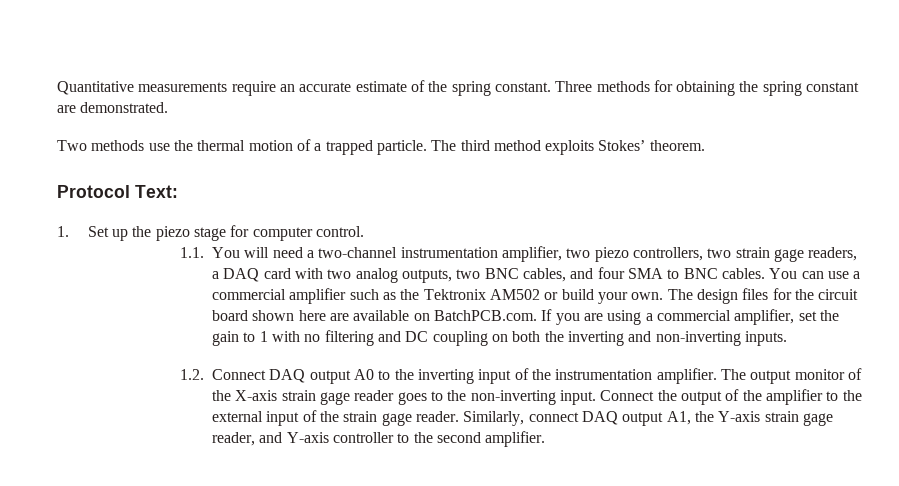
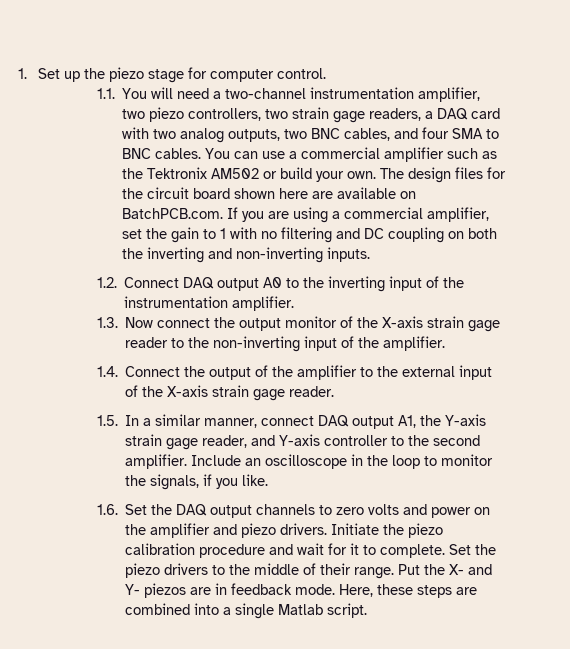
[57,80,860,96] [57,102,169,113] [57,139,705,155] [57,185,178,198] Quantitative measurements require an accurate estimate of the spring constant. Three methods for obtaining the spring constant are demonstrated. // Two methods use the thermal motion of a trapped particle. The third method exploits Stokes’ theorem. // Protocol Text: // -> (18, 73) none
[720,369,746,380] The -> [96,317,235,328] // 1.3. Now connect the
[397,392,427,405] goes -> (168, 342) none
[560,390,597,405] input. -> [303,336,445,351] [96,366,118,377] input of the amplifier. // 1.4.
(340, 416) none -> [166,385,208,397] X-axis
[463,411,525,426] Similarly, -> [96,414,257,428] // 1.5. In a similar manner,
(546, 439) none -> [190,454,493,469] [124,474,268,490] [96,504,490,518] [124,523,443,538] [124,543,496,558] [124,563,492,579] [124,583,477,598] [124,603,367,619] Include an oscilloscope in the loop to monitor the signals, if you like. // 1.6. Set the DAQ output channels to zero volts and power on the amplifier and piezo drivers. Initiate the piezo calibration procedure and wait for it to complete. Set the piezo drivers to the middle of their range. Put the X- and Y- piezos are in feedback mode. Here, these steps are combined into a single Matlab script.

